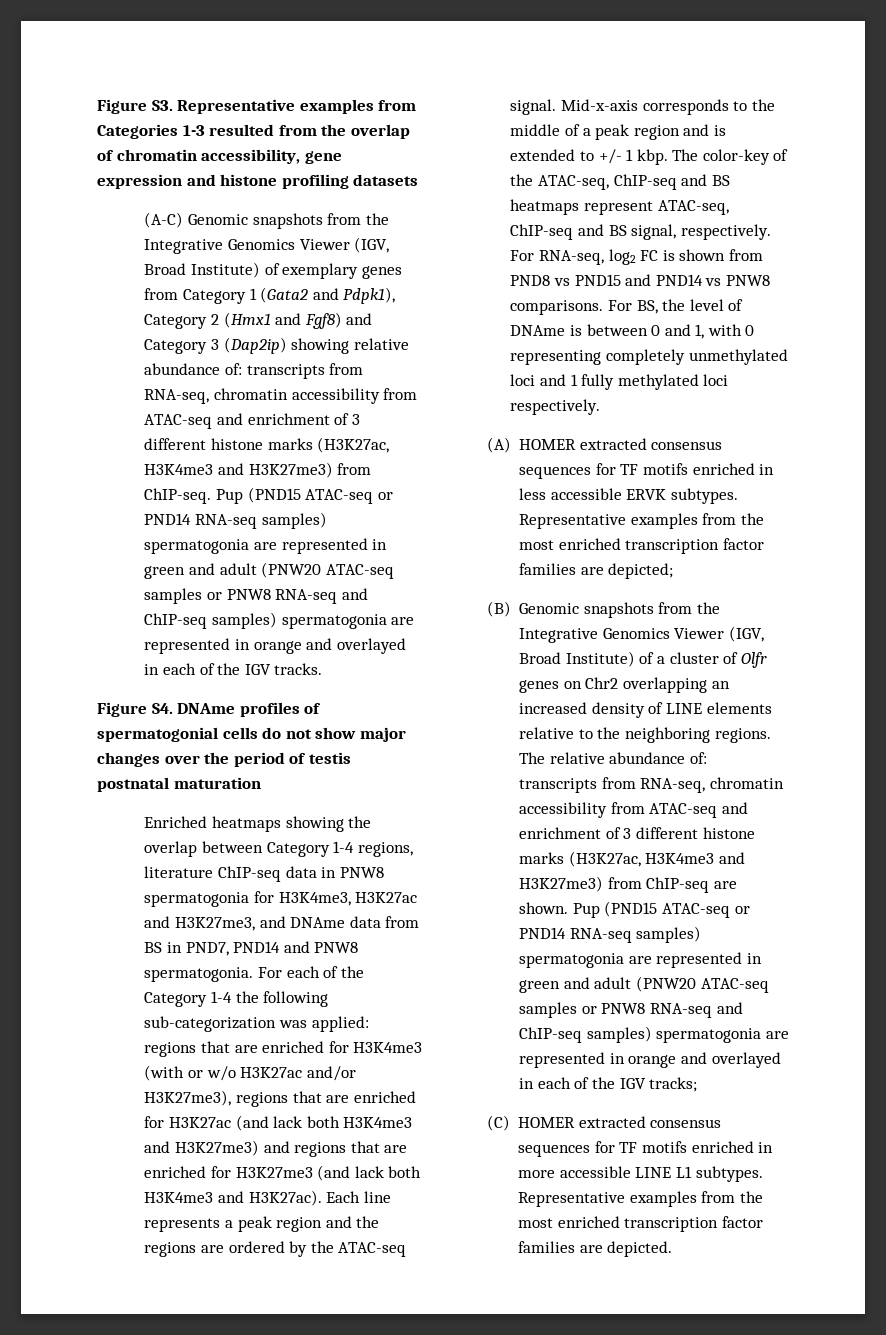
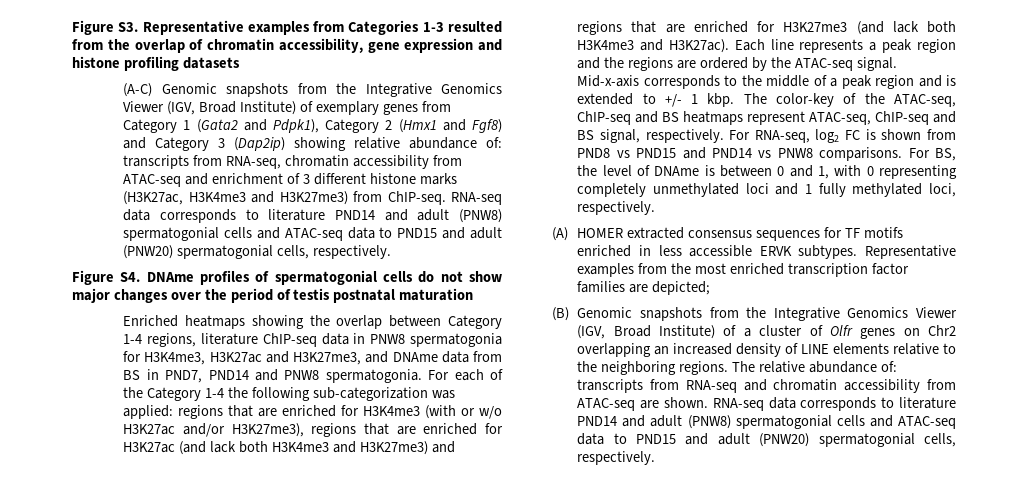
[215,487,393,504] [144,512,327,529] [144,538,388,554] [144,562,394,579] [144,588,368,604] [144,612,415,629] [144,638,406,654] [144,663,323,675] Pup (PND15 ATAC-seq or PND14 RNA-seq samples) spermatogonia are represented in green and adult (PNW20 ATAC-seq samples or PNW8 RNA-seq and ChIP-seq samples) spermatogonia are represented in orange and overlayed in each of the IGV tracks. -> [450,192,502,205] [123,209,503,223] [123,227,502,241] [123,245,391,259] RNA-seq data corresponds to literature PND14 and adult (PNW8) spermatogonial cells and ATAC-seq data to PND15 and adult (PNW20) spermatogonial cells, respectively.
[703,374,729,386] loci -> [929,183,956,197] loci,
[640,777,784,793] [519,802,748,818] [519,827,755,839] [519,851,745,867] [519,876,737,893] [519,901,750,918] [519,926,702,943] [519,952,762,968] [519,976,769,993] [519,1002,743,1018] [519,1026,789,1043] [519,1052,781,1068] [519,1077,698,1092] [486,1115,722,1131] [518,1141,774,1157] [518,1166,763,1182] [518,1191,763,1207] [518,1216,763,1232] [518,1241,673,1257] RNA-seq, chromatin accessibility from ATAC-seq and enrichment of 3 different histone marks (H3K27ac, H3K4me3 and H3K27me3) from ChIP-seq are shown. Pup (PND15 ATAC-seq or PND14 RNA-seq samples) spermatogonia are represented in green and adult (PNW20 ATAC-seq samples or PNW8 RNA-seq and ChIP-seq samples) spermatogonia are represented in orange and overlayed in each of the IGV tracks; // (C) HOMER extracted consensus sequences for TF motifs enriched in more accessible LINE L1 subtypes. Representative examples from the most enriched transcription factor families are depicted. -> [685,379,956,393] [577,397,956,411] [577,415,956,429] [577,433,956,447] [577,451,656,465] RNA-seq and chromatin accessibility from ATAC-seq are shown. RNA-seq data corresponds to literature PND14 and adult (PNW8) spermatogonial cells and ATAC-seq data to PND15 and adult (PNW20) spermatogonial cells, respectively.

